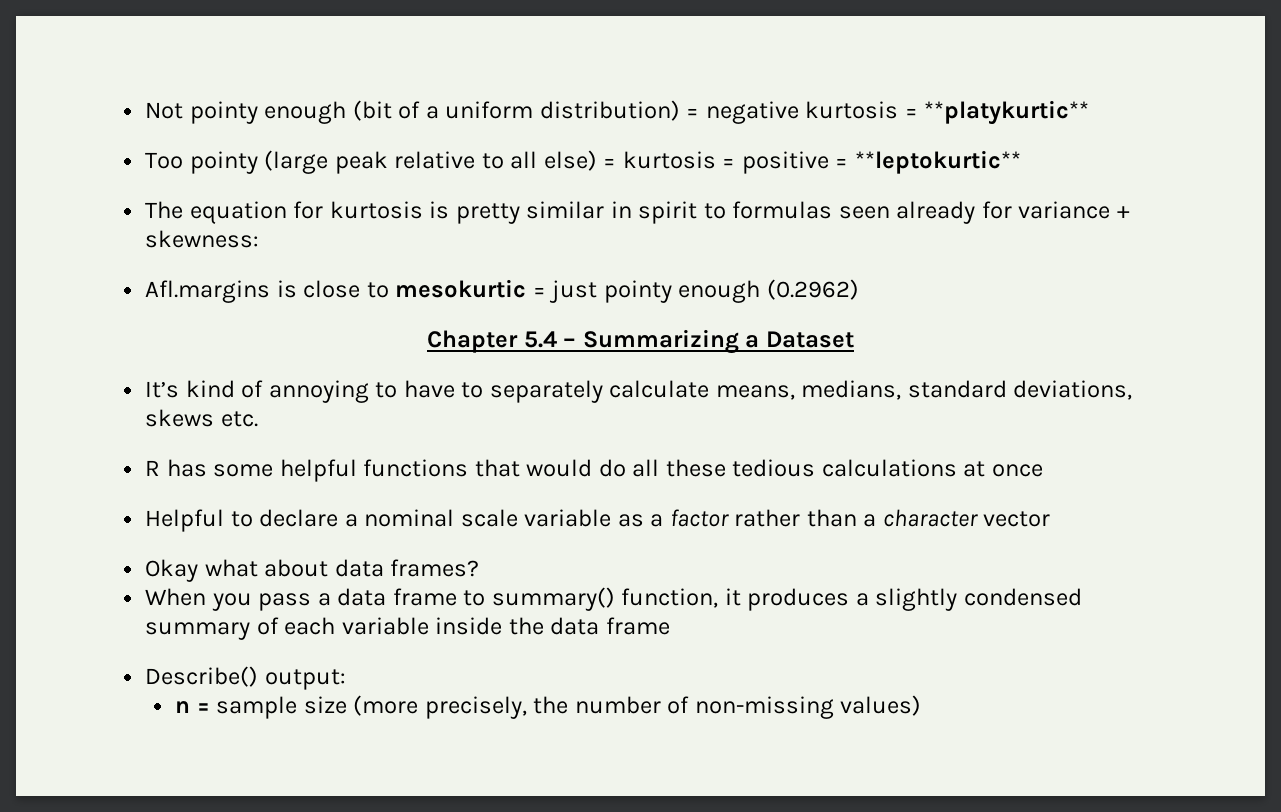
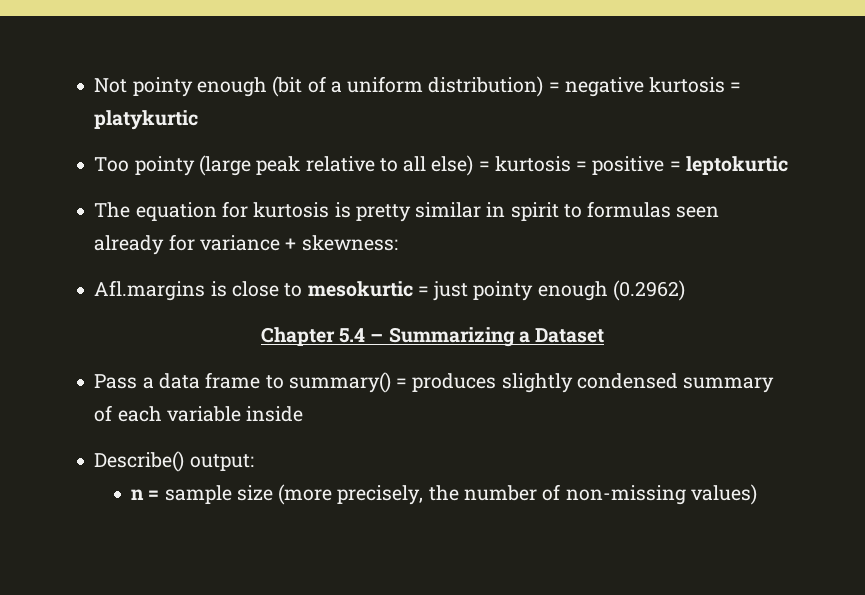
[924,100,1090,125] **platykurtic** -> [94,110,199,130] platykurtic
[854,150,1021,174] **leptokurtic** -> [685,156,788,175] leptokurtic
[145,380,1133,403] [145,409,258,427] [145,459,1043,482] [145,509,1051,532] [145,559,480,582] [145,588,312,611] It’s kind of annoying to have to separately calculate means, medians, standard deviations, skews etc. // R has some helpful functions that would do all these tedious calculations at once // Helpful to declare a nominal scale variable as a factor rather than a character vector // Okay what about data frames? // When you pass -> [94,374,138,389] Pass
[621,588,869,611] function, it produces a -> [396,373,497,392] = produces
[508,617,670,635] the data frame -> (304, 414) none

